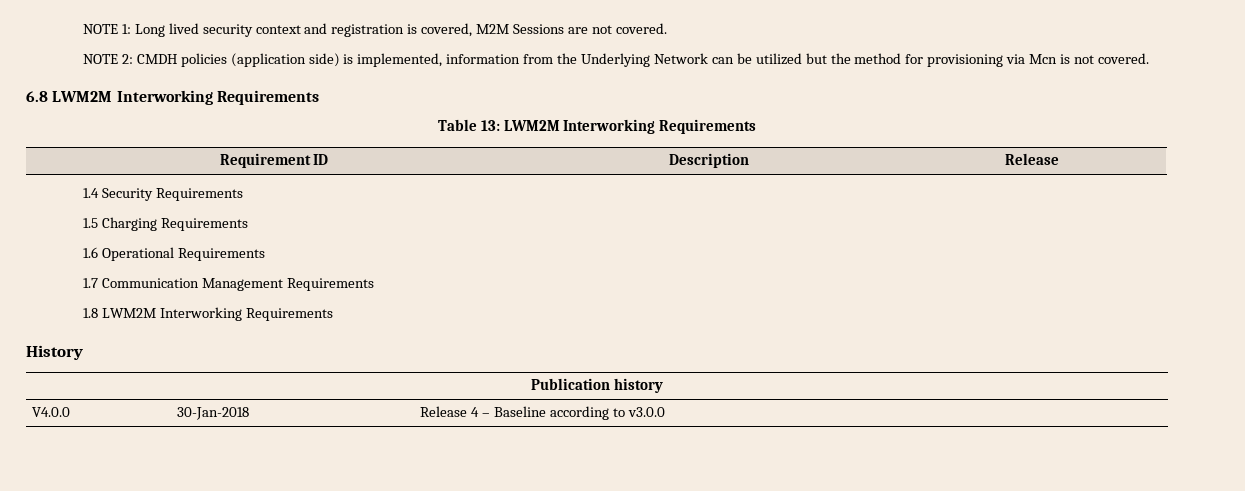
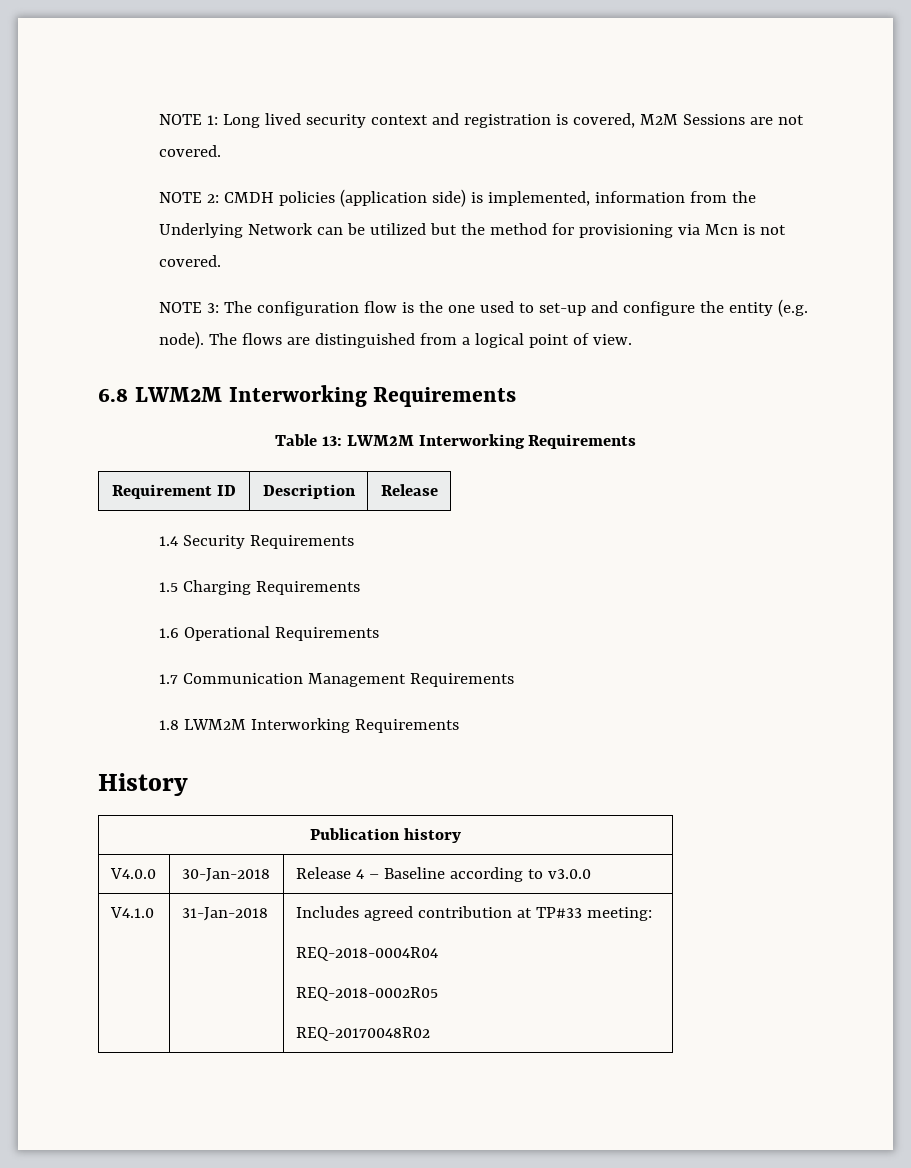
(1149, 58) none -> [158,299,808,317] [158,331,632,349] // NOTE 3: The configuration flow is the one used to set-up and configure the entity (e.g. node). The flows are distinguished from a logical point of view.
(665, 412) none -> [109,907,154,918] [181,907,268,921] [295,906,652,921] [295,947,438,961] [295,987,438,1001] [295,1027,430,1041] // V4.1.0 | 31-Jan-2018 | Includes agreed contribution at TP#33 meeting: // REQ-2018-0004R04 // REQ-2018-0002R05 // REQ-20170048R02

